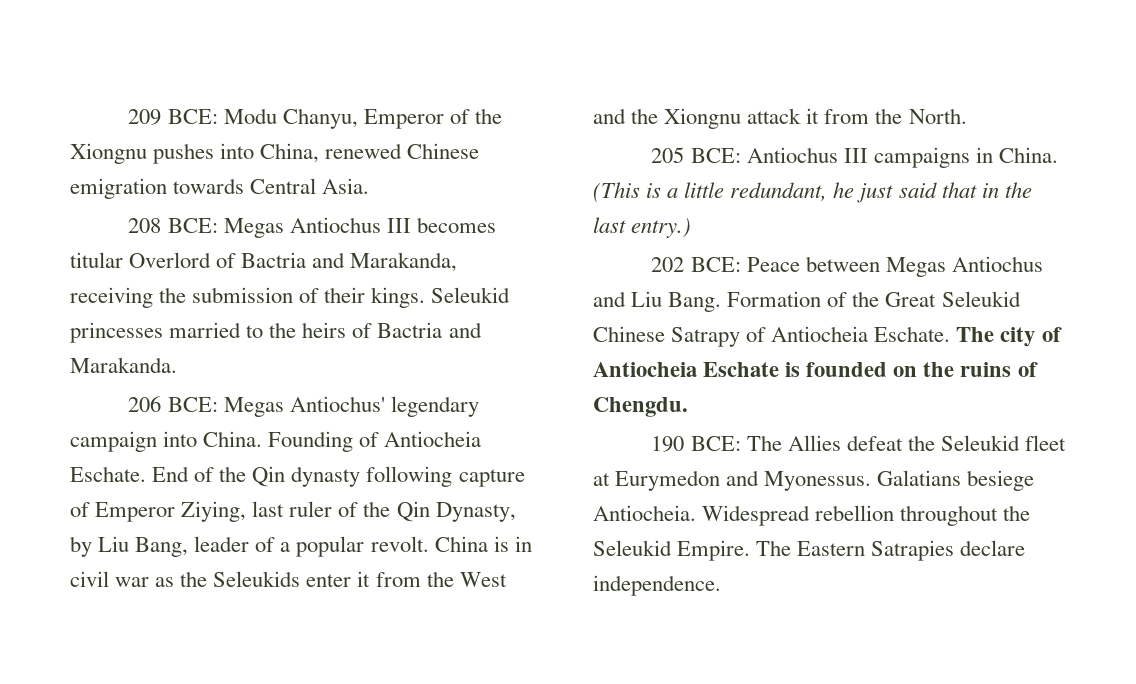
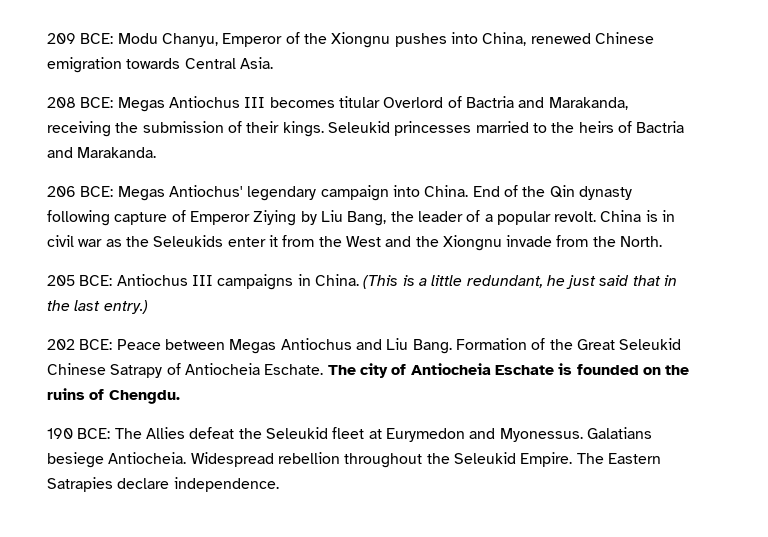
[268,431,482,452] [70,466,146,482] Founding of Antiocheia Eschate. -> (469, 191) none
[181,501,516,522] Ziying, last ruler of the Qin Dynasty, -> [253,210,297,226] Ziying
(189, 547) none -> [390,211,414,222] the
[747,108,820,124] attack it -> [506,235,553,247] invade

